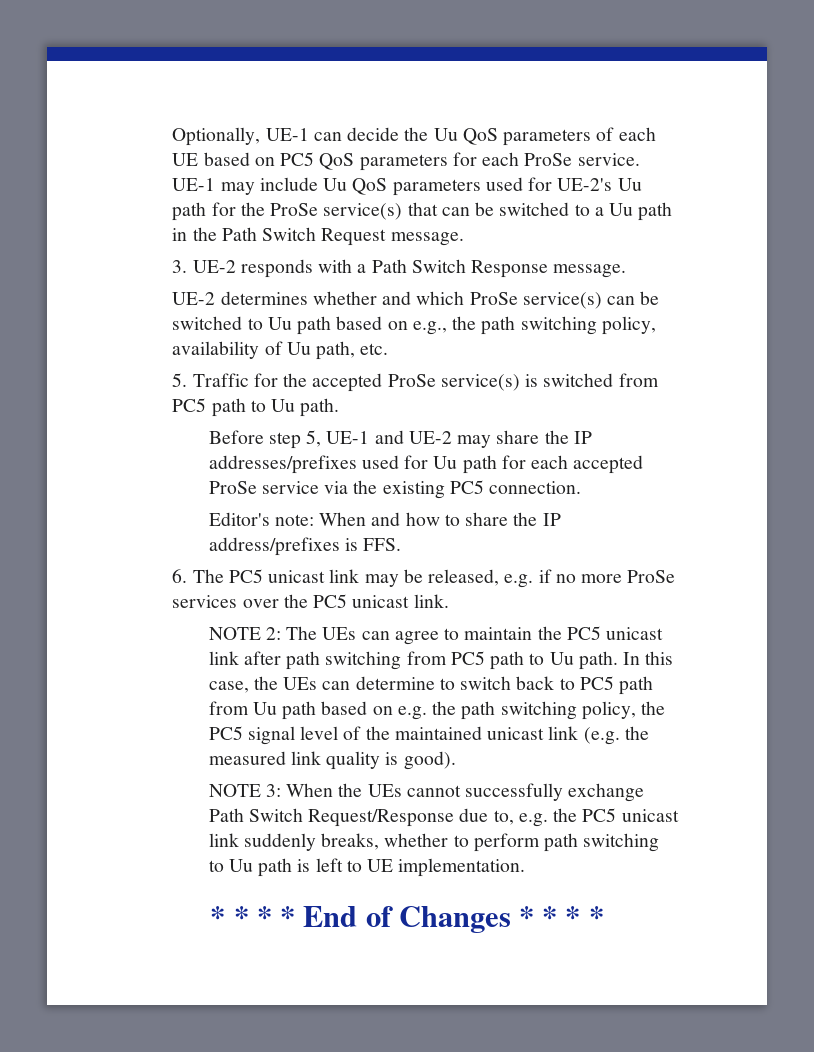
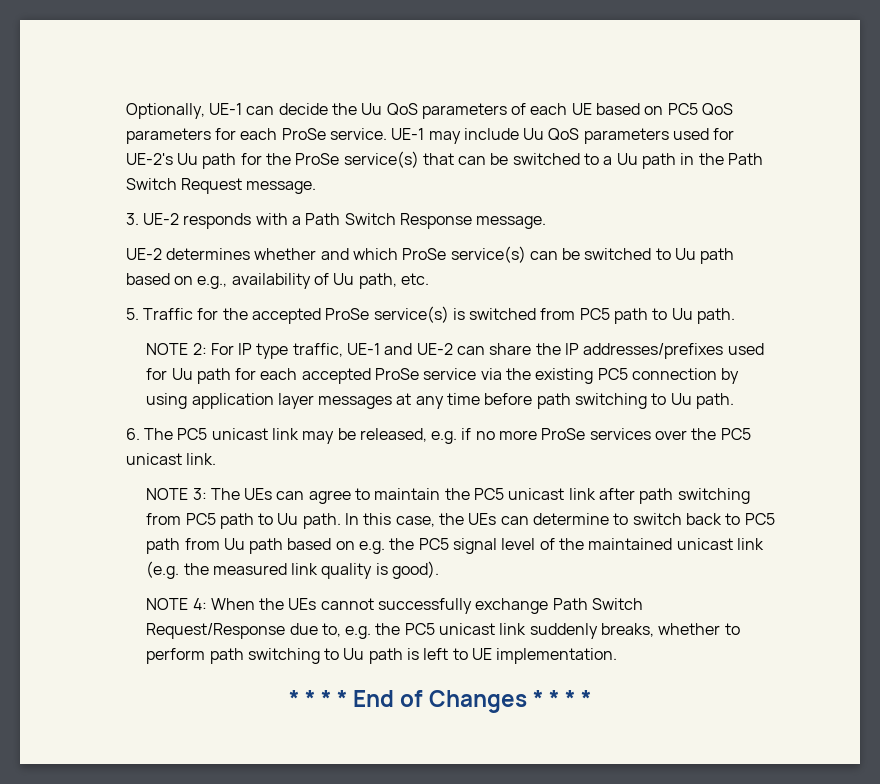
[452,316,656,335] the path switching policy, -> (228, 282) none
[208,430,322,449] Before step 5, -> [146,343,343,359] NOTE 2: For IP type traffic,
[457,435,492,448] may -> [457,346,486,355] can
[489,481,582,494] [208,512,561,526] [208,537,402,556] connection. // Editor's note: When and how to share the IP address/prefixes is FFS. -> [632,368,740,384] [146,393,735,409] connection by using application layer messages at any time before path switching to Uu path.
[265,627,281,640] 2: -> [192,488,207,500] 3:
[461,701,666,720] path switching policy, the -> (415, 544) none
[265,784,281,797] 3: -> [192,598,207,610] 4:

